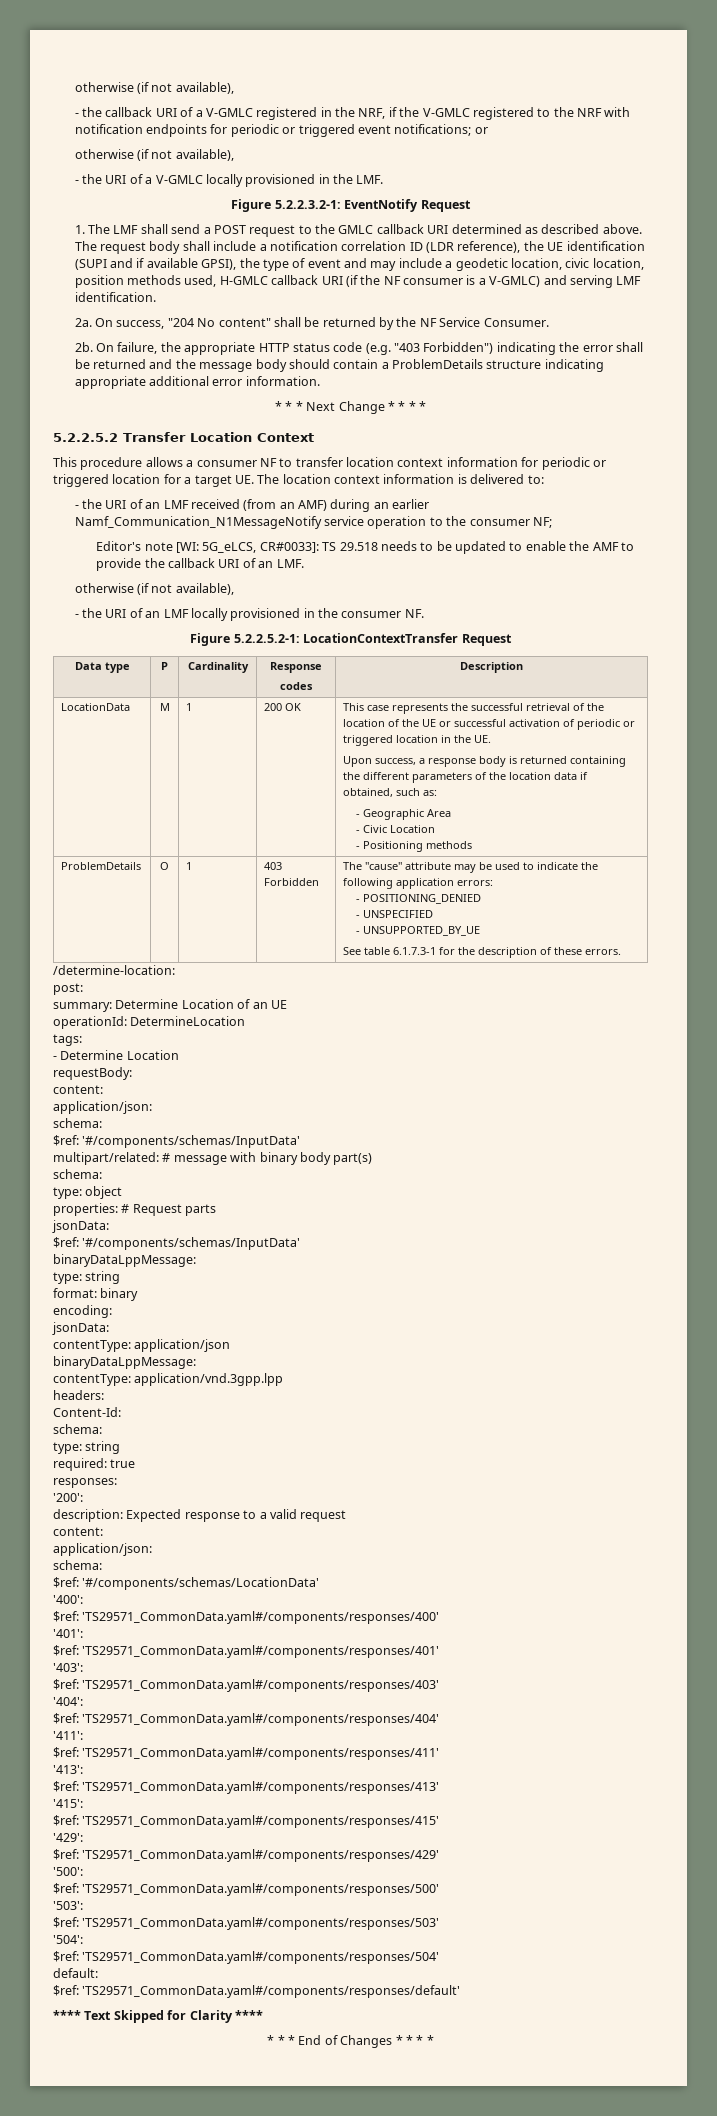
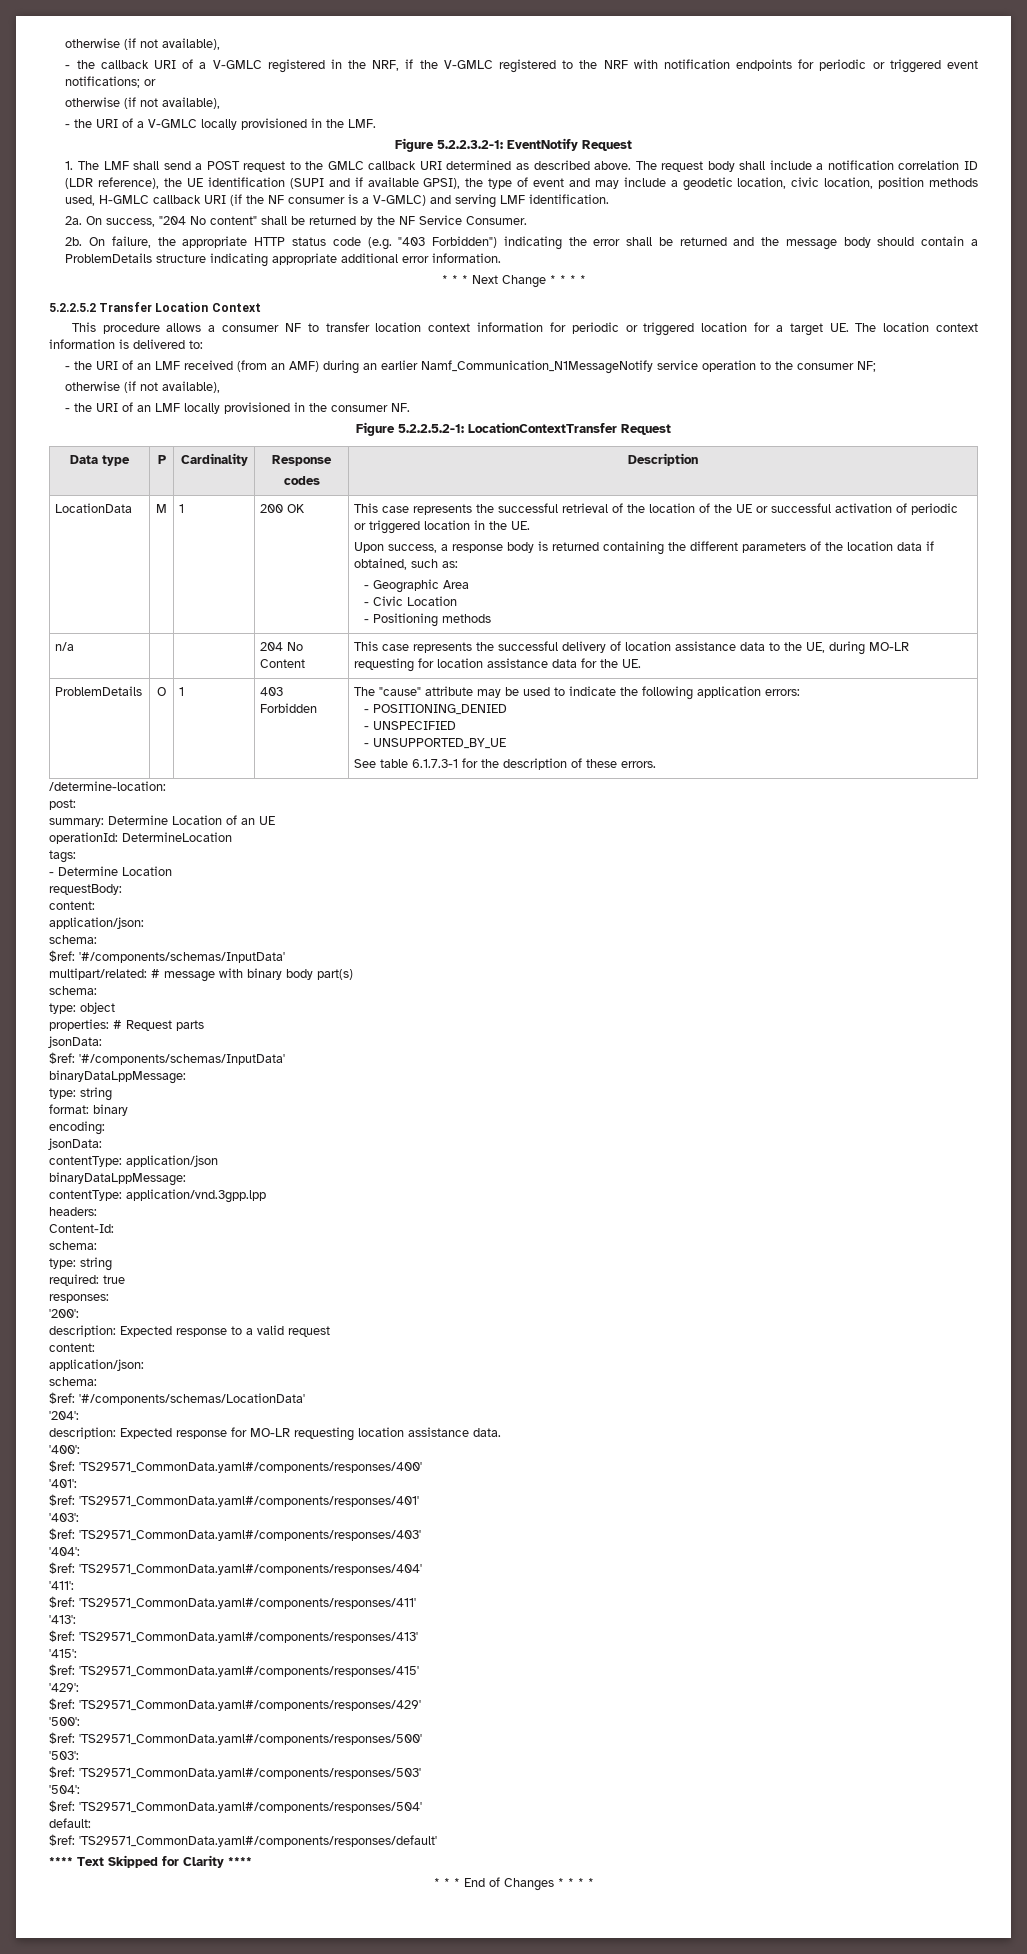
[96,541,634,554] [96,558,304,571] // Editor's note [WI: 5G_eLCS, CR#0033]: TS 29.518 needs to be updated to enable the AMF to provide the callback URI of an LMF. -> (877, 366) none
(473, 845) none -> [55,642,75,651] [260,642,304,651] [260,659,306,668] [354,641,910,655] [354,658,642,672] // n/a | | | 204 No Content | This case represents the successful delivery of location assistance data to the UE, during MO-LR requesting for location assistance data for the UE.
(320, 1583) none -> [49,1411,79,1420] [49,1427,501,1441] // '204': // description: Expected response for MO-LR requesting location assistance data.

